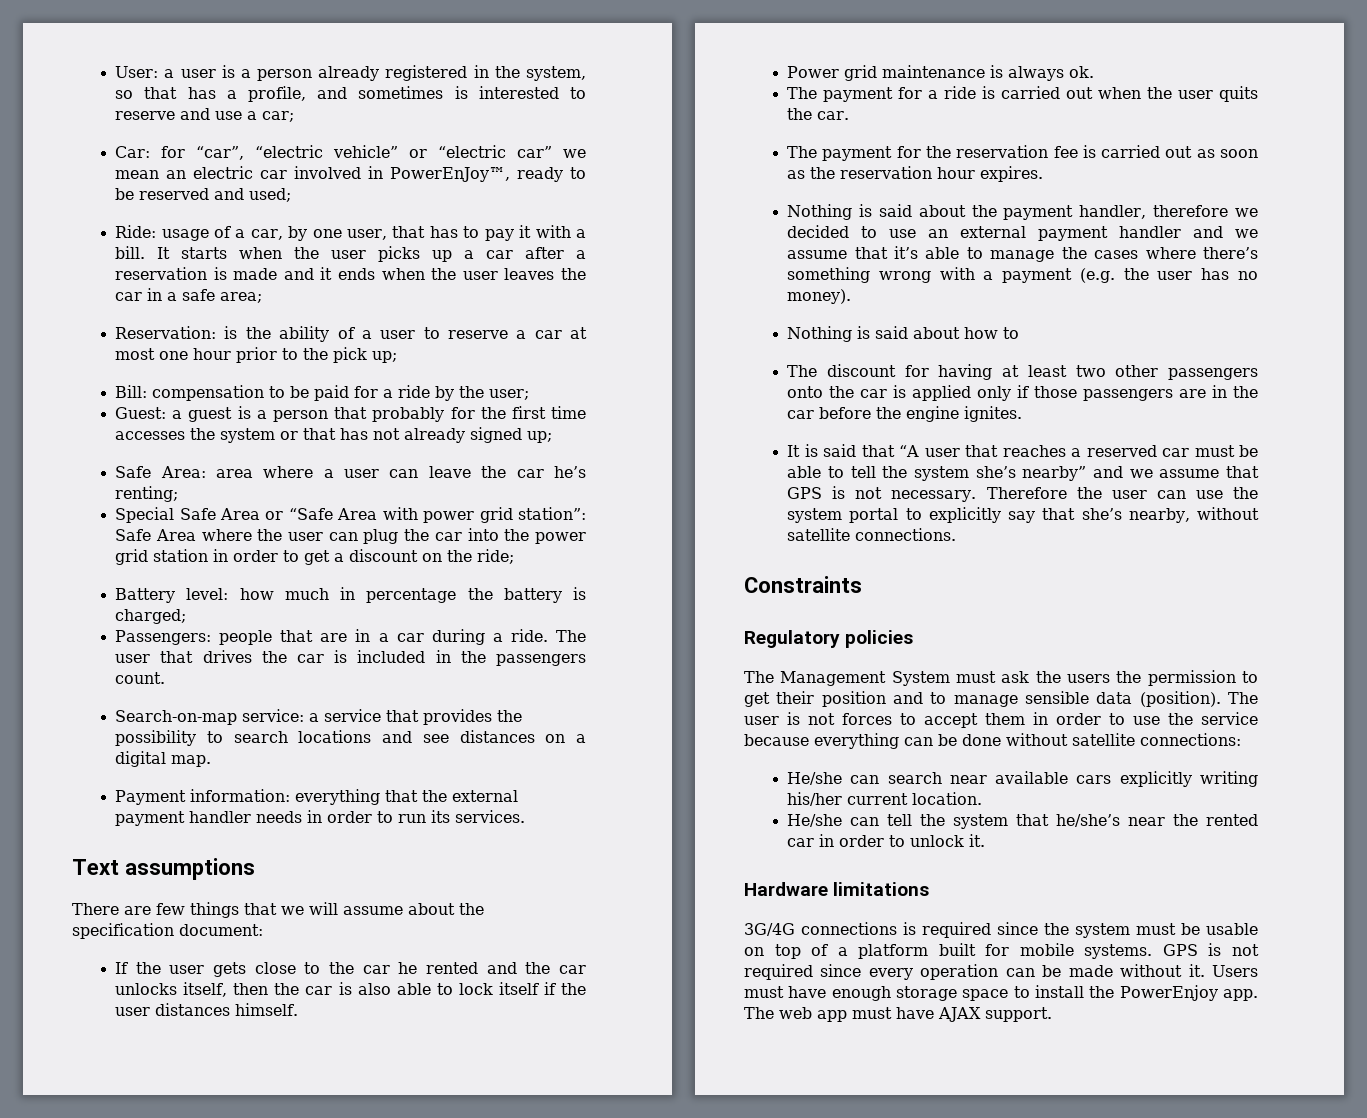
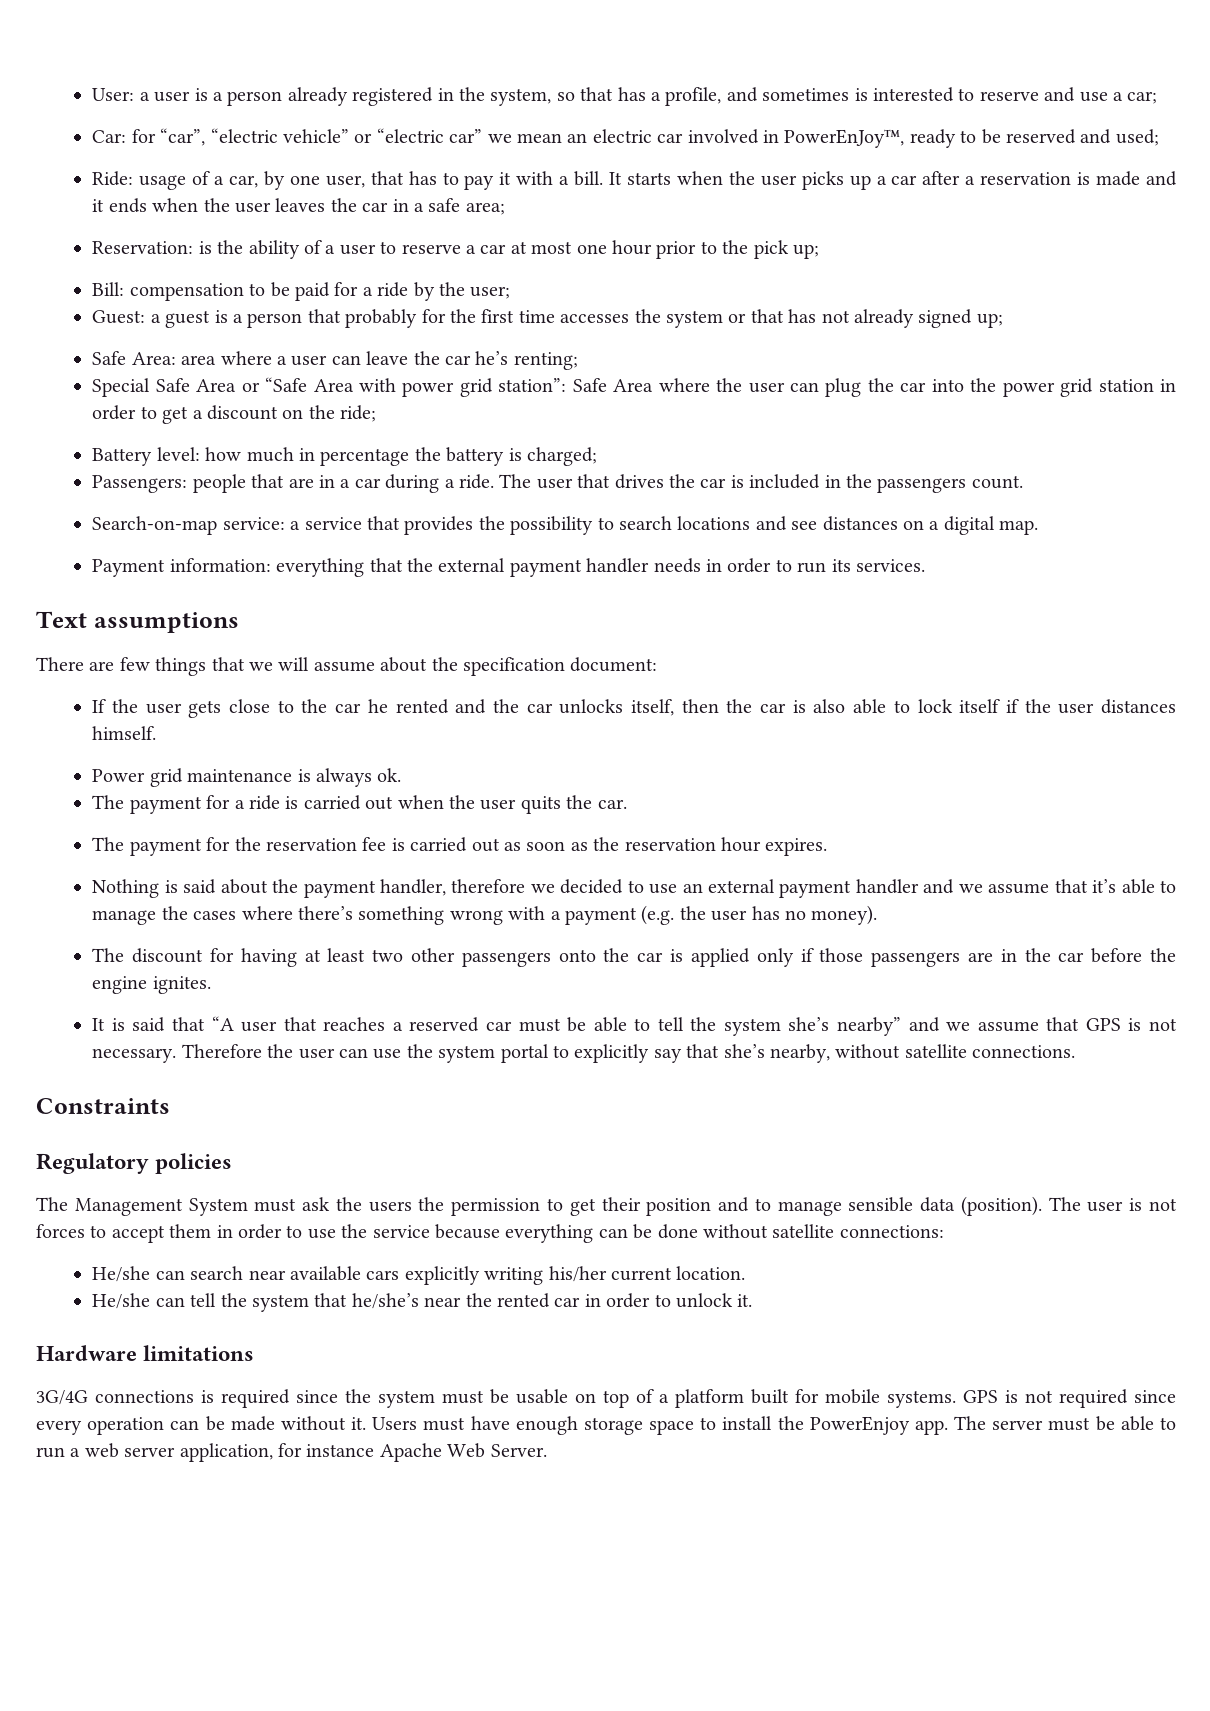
[787,326,1020,342] // Nothing is said about how to -> (878, 915) none
[779,1007,1052,1022] web app must have AJAX support. -> [992,1416,1176,1431] [36,1443,547,1462] server must be able to run a web server application, for instance Apache Web Server.

